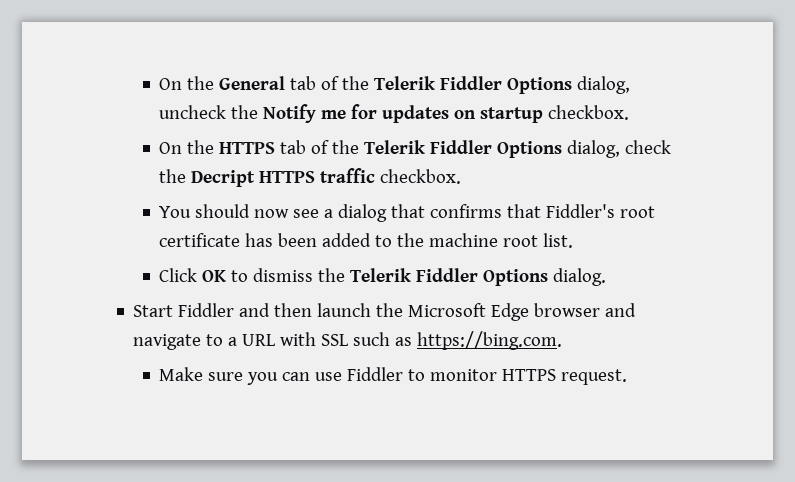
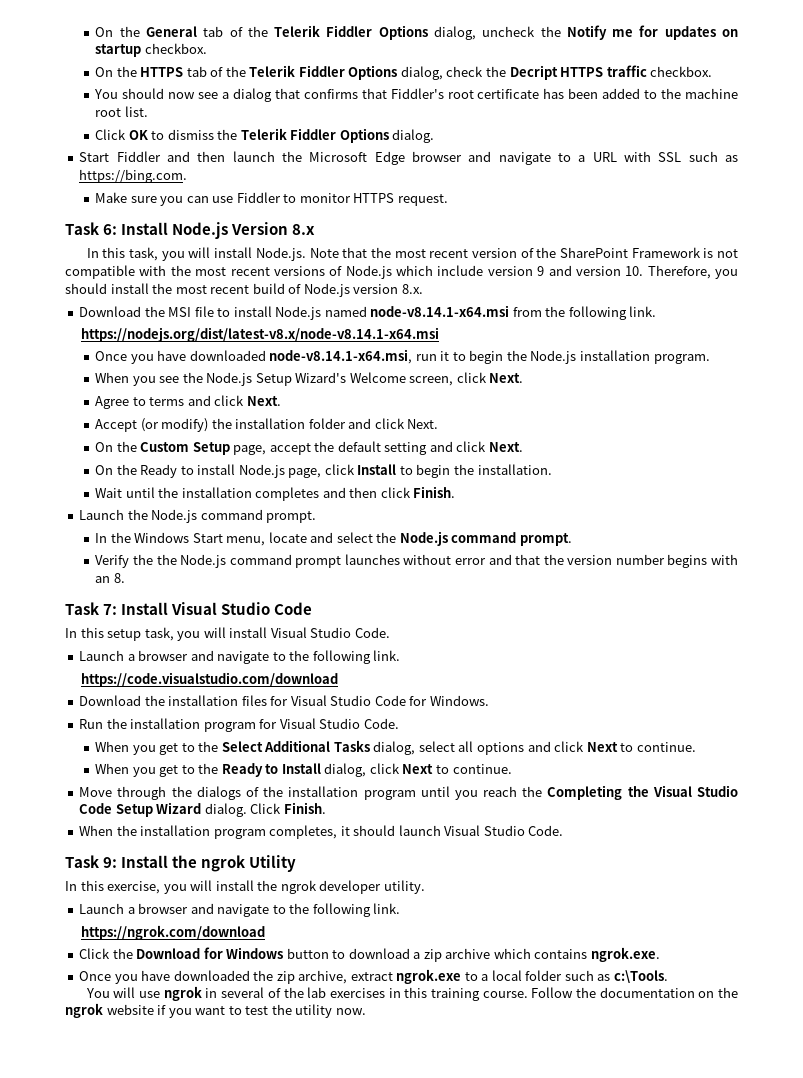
(628, 377) none -> [65,222,316,239] [86,247,738,261] [65,265,738,279] [65,283,423,297] [79,305,657,320] [81,327,440,342] [95,349,710,364] [95,372,524,386] [95,395,281,409] [95,418,439,432] [95,441,523,455] [95,464,552,478] [95,486,456,501] [79,509,317,523] [95,531,572,546] [95,554,739,568] [95,573,125,583] [65,602,313,615] [65,627,390,641] [79,650,401,664] [81,672,339,687] [79,695,489,706] [79,718,399,732] [95,740,696,755] [95,763,512,777] [79,785,738,800] [79,802,326,817] [79,825,564,839] [65,855,297,872] [65,880,425,894] [79,903,401,917] [81,925,266,940] [79,947,660,962] [79,969,668,984] [85,986,738,1001] [65,1003,366,1018] // Task 6: Install Node.js Version 8.x // In this task, you will install Node.js. Note that the most recent version of the SharePoint Framework is not compatible with the most recent versions of Node.js which include version 9 and version 10. Therefore, you should install the most recent build of Node.js version 8.x. // Download the MSI file to install Node.js named node-v8.14.1-x64.msi from the following link. // https://nodejs.org/dist/latest-v8.x/node-v8.14.1-x64.msi // Once you have downloaded node-v8.14.1-x64.msi, run it to begin the Node.js installation program. // When you see the Node.js Setup Wizard's Welcome screen, click Next. // Agree to terms and click Next. // Accept (or modify) the installation folder and click Next. // On the Custom Setup page, accept the default setting and click Next. // On the Ready to install Node.js page, click Install to begin the installation. // Wait until the installation completes and then click Finish. // Launch the Node.js command prompt. // In the Windows Start menu, locate and select the Node.js command prompt. // Verify the the Node.js command prompt launches without error and that the version number begins with an 8. // Task 7: Install Visual Studio Code // In this setup task, you will install Visual Studio Code. // Launch a browser and navigate to the following link. // https://code.visualstudio.com/download // Download the installation files for Visual Studio Code for Windows. // Run the installation program for Visual Studio Code. // When you get to the Select Additional Tasks dialog, select all options and click Next to continue. // When you get to the Ready to Install dialog, click Next to continue. // Move through the dialogs of the installation program until you reach the Completing the Visual Studio Code Setup Wizard dialog. Click Finish. // When the installation program completes, it should launch Visual Studio Code. // Task 9: Install the ngrok Utility // In this exercise, you will install the ngrok developer utility. // Launch a browser and navigate to the following link. // https://ngrok.com/download // Click the Download for Windows button to download a zip archive which contains ngrok.exe. // Once you have downloaded the zip archive, extract ngrok.exe to a local folder such as c:\Tools. // You will use ngrok in several of the lab exercises in this training course. Follow the documentation on the ngrok website if you want to test the utility now.

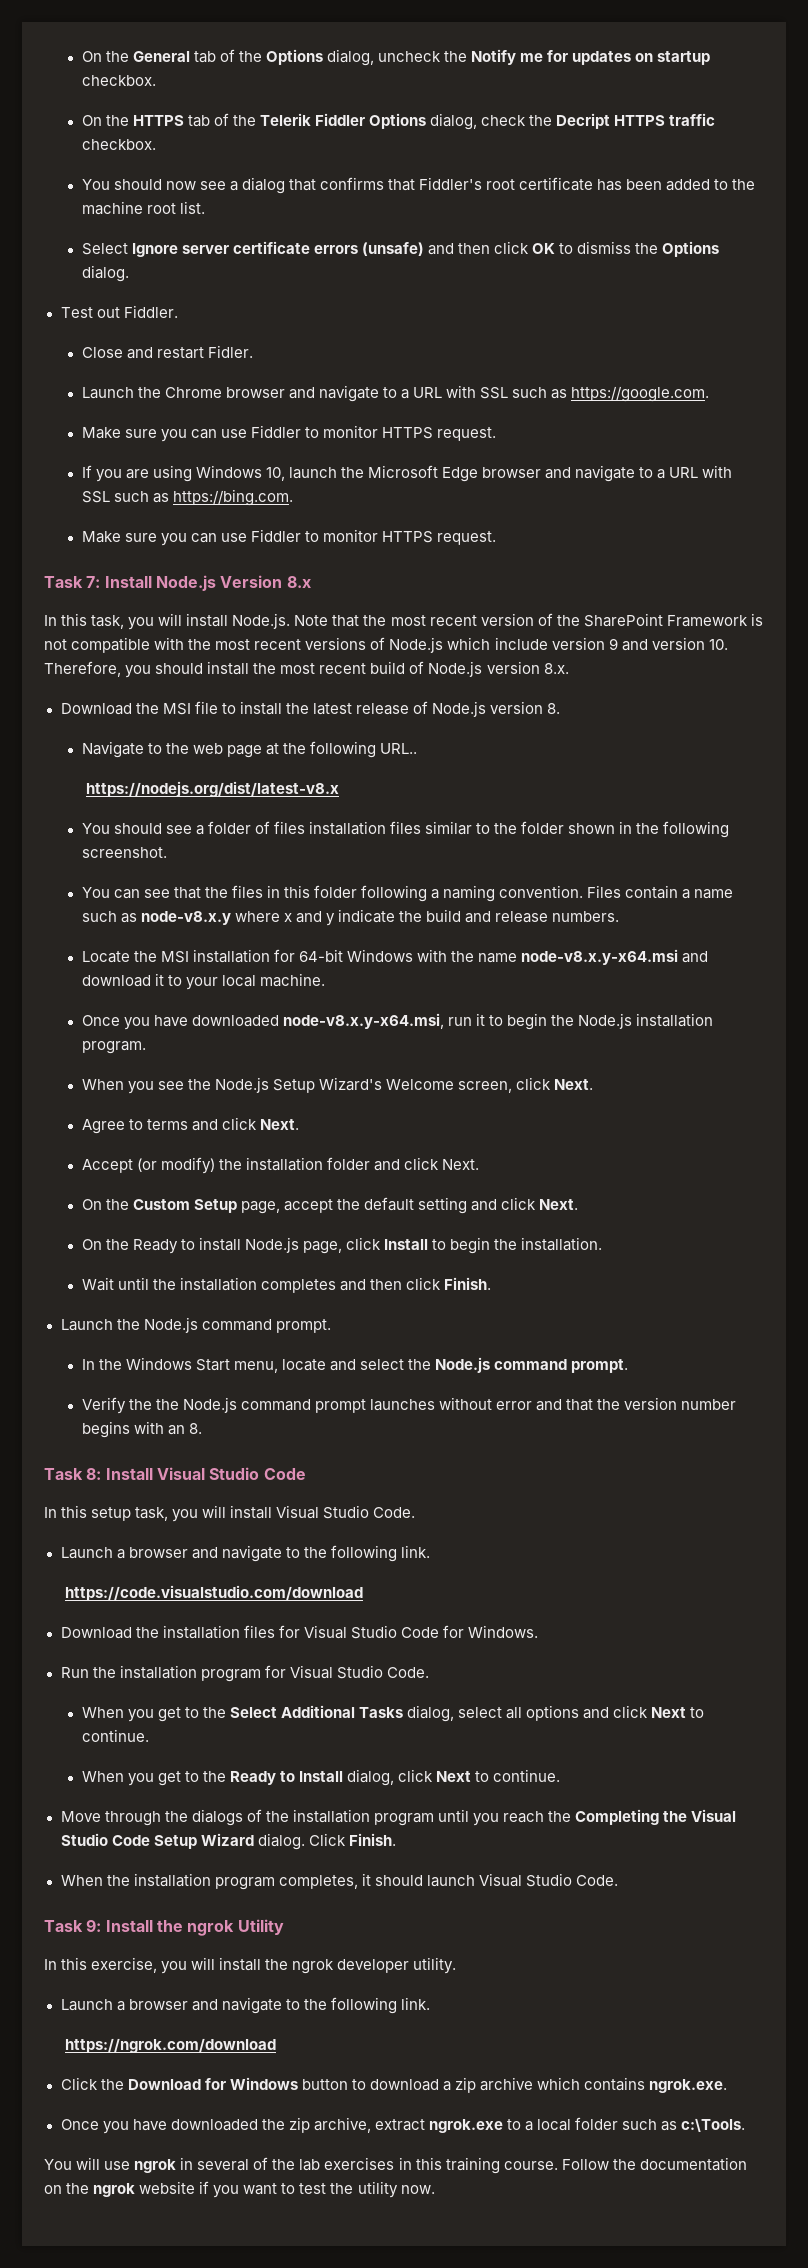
[274,25,373,37] Telerik Fiddler -> (262, 56) none
[95,129,127,140] Click -> [81,241,529,257] Select Ignore server certificate errors (unsafe) and then click
[240,128,337,140] Telerik Fiddler -> (659, 248) none
[79,151,226,162] Start Fiddler and then -> [60,305,178,318] [81,345,253,359] [81,385,710,402] [81,425,496,442] [81,465,285,482] Test out Fiddler. // Close and restart Fidler. // Launch the Chrome browser and navigate to a URL with SSL such as https://google.com. // Make sure you can use Fiddler to monitor HTTPS request. // If you are using Windows 10,
[103,224,118,235] 6: -> [86,576,101,588] 7:
[275,305,657,320] [81,327,440,342] [95,349,413,364] Node.js named node-v8.14.1-x64.msi from the following link. // https://nodejs.org/dist/latest-v8.x/node-v8.14.1-x64.msi // Once you have downloaded node-v8.14.1-x64.msi, -> [285,701,561,717] [81,741,417,758] [85,781,339,797] [81,821,730,838] [81,847,167,858] [81,885,734,902] [81,909,620,926] [81,949,709,965] [81,973,325,990] [81,1013,444,1030] the latest release of Node.js version 8. // Navigate to the web page at the following URL.. // https://nodejs.org/dist/latest-v8.x // You should see a folder of files installation files similar to the folder shown in the following screenshot. // You can see that the files in this folder following a naming convention. Files contain a name such as node-v8.x.y where x and y indicate the build and release numbers. // Locate the MSI installation for 64-bit Windows with the name node-v8.x.y-x64.msi and download it to your local machine. // Once you have downloaded node-v8.x.y-x64.msi,
[103,604,118,615] 7: -> [86,1468,102,1480] 8:

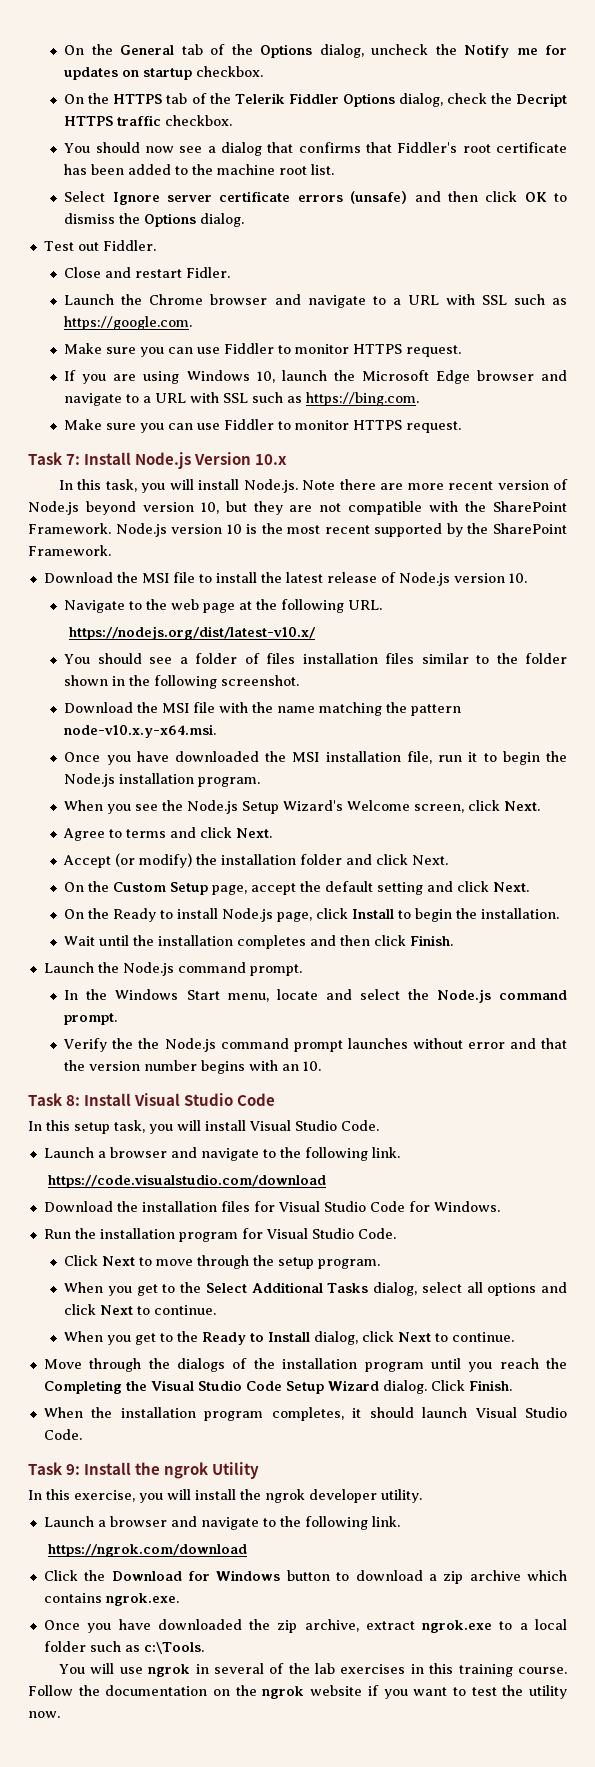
[286,576,311,588] 8.x -> [255,454,288,465] 10.x
[332,613,763,627] [44,637,728,653] [44,661,569,678] that the most recent version of the SharePoint Framework is not compatible with the most recent versions of Node.js which include version 9 and version 10. Therefore, you should install the most recent build of Node.js version 8.x. -> [339,479,568,490] [28,501,568,515] [28,523,567,537] [28,545,111,556] there are more recent version of Node.js beyond version 10, but they are not compatible with the SharePoint Framework. Node.js version 10 is the most recent supported by the SharePoint Framework.
[547,703,561,714] 8. -> [508,573,527,583] 10.
[379,743,417,754] [85,781,339,797] URL.. // https://nodejs.org/dist/latest-v8.x -> [348,600,383,610] [68,626,316,640] URL. // https://nodejs.org/dist/latest-v10.x/
[81,885,734,902] [81,909,620,926] [81,949,709,965] [81,973,325,990] [81,1013,444,1030] You can see that the files in this folder following a naming convention. Files contain a name such as node-v8.x.y where x and y indicate the build and release numbers. // Locate the MSI installation for 64-bit Windows with the name node-v8.x.y-x64.msi and download it to your local machine. // Once you have downloaded node-v8.x.y-x64.msi, -> [64,702,462,716] [64,724,217,738] [64,751,432,765] Download the MSI file with the name matching the pattern node-v10.x.y-x64.msi. // Once you have downloaded the MSI installation file,
[188,1423,202,1434] 8. -> [303,1061,322,1071] 10.
(429, 1672) none -> [64,1255,381,1269] // Click Next to move through the setup program.

